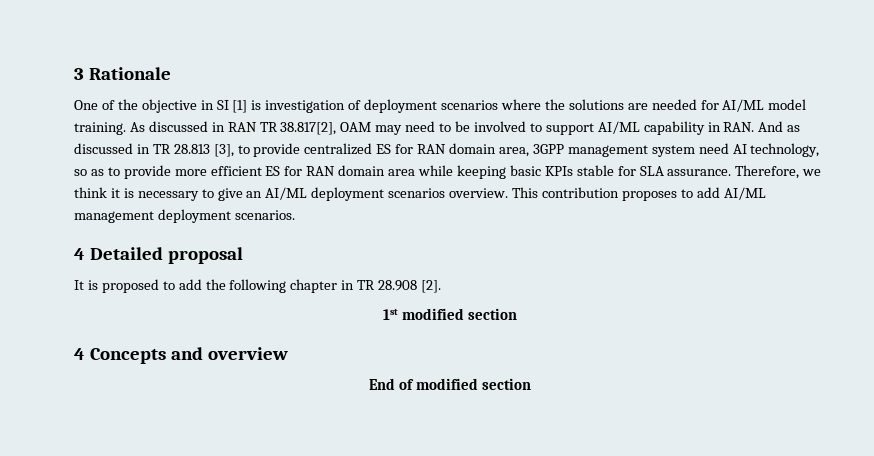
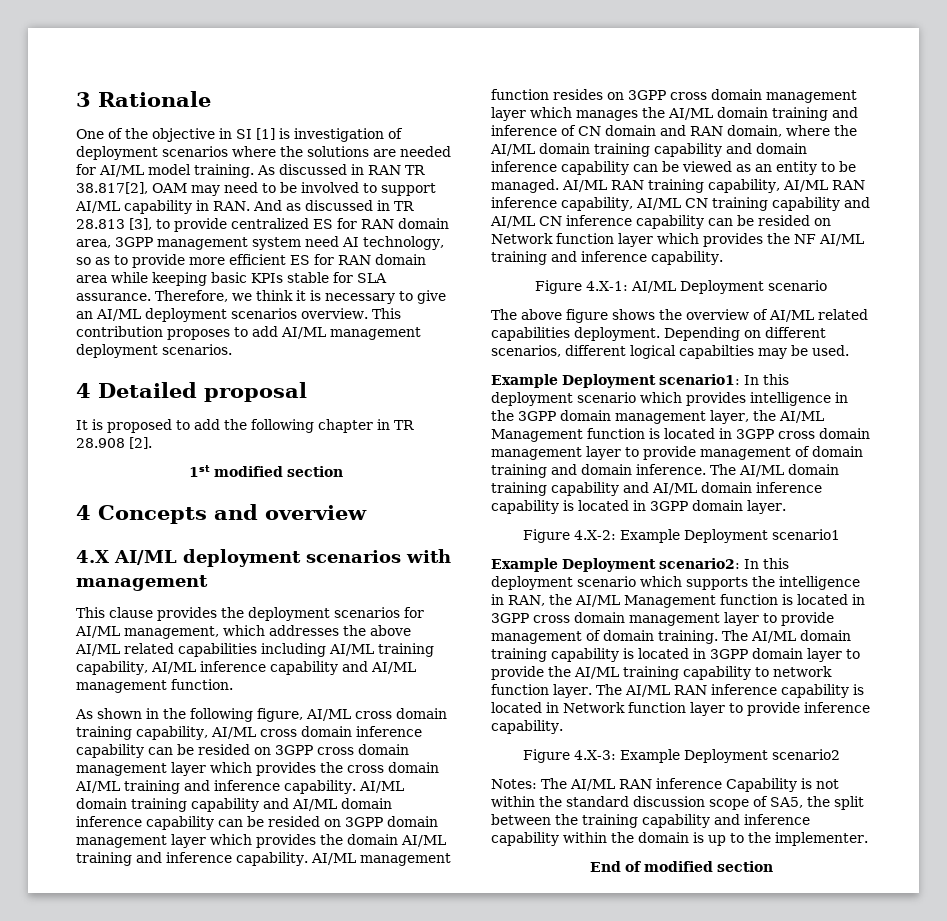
(288, 353) none -> [76,549,451,567] [76,575,208,591] [76,607,424,621] [75,625,411,639] [75,643,434,657] [76,661,416,675] [76,679,233,693] [75,708,447,722] [76,726,422,740] [76,744,409,758] [76,762,439,776] [75,780,404,794] [76,798,392,812] [76,816,438,830] [76,834,446,848] [76,852,451,866] [491,89,857,103] [491,107,858,121] [491,125,857,137] [490,143,807,157] [491,161,856,175] [491,179,865,193] [491,197,870,211] [490,215,831,229] [491,233,864,247] [491,251,723,265] [535,280,827,294] [491,309,868,323] [491,327,826,341] [491,345,849,359] [491,374,789,388] [491,392,848,406] [491,410,824,424] [491,428,870,442] [491,446,863,460] [491,464,839,478] [491,482,822,496] [491,500,786,514] [522,529,840,543] [491,558,789,572] [491,576,860,590] [491,594,865,608] [491,612,834,626] [491,630,851,644] [491,648,860,662] [491,666,832,680] [491,684,864,698] [491,702,870,716] [491,720,563,734] [522,749,840,763] [491,778,839,792] [491,796,864,810] [491,814,810,828] [491,832,868,846] // 4.X AI/ML deployment scenarios with management // This clause provides the deployment scenarios for AI/ML management, which addresses the above AI/ML related capabilities including AI/ML training capability, AI/ML inference capability and AI/ML management function. // As shown in the following figure, AI/ML cross domain training capability, AI/ML cross domain inference capability can be resided on 3GPP cross domain management layer which provides the cross domain AI/ML training and inference capability. AI/ML domain training capability and AI/ML domain inference capability can be resided on 3GPP domain management layer which provides the domain AI/ML training and inference capability. AI/ML management function resides on 3GPP cross domain management layer which manages the AI/ML domain training and inference of CN domain and RAN domain, where the AI/ML domain training capability and domain inference capability can be viewed as an entity to be managed. AI/ML RAN training capability, AI/ML RAN inference capability, AI/ML CN training capability and AI/ML CN inference capability can be resided on Network function layer which provides the NF AI/ML training and inference capability. // Figure 4.X-1: AI/ML Deployment scenario // The above figure shows the overview of AI/ML related capabilities deployment. Depending on different scenarios, different logical capabilties may be used. // Example Deployment scenario1: In this deployment scenario which provides intelligence in the 3GPP domain management layer, the AI/ML Management function is located in 3GPP cross domain management layer to provide management of domain training and domain inference. The AI/ML domain training capability and AI/ML domain inference capability is located in 3GPP domain layer. // Figure 4.X-2: Example Deployment scenario1 // Example Deployment scenario2: In this deployment scenario which supports the intelligence in RAN, the AI/ML Management function is located in 3GPP cross domain management layer to provide management of domain training. The AI/ML domain training capability is located in 3GPP domain layer to provide the AI/ML training capability to network function layer. The AI/ML RAN inference capability is located in Network function layer to provide inference capability. // Figure 4.X-3: Example Deployment scenario2 // Notes: The AI/ML RAN inference Capability is not within the standard discussion scope of SA5, the split between the training capability and inference capability within the domain is up to the implementer.

